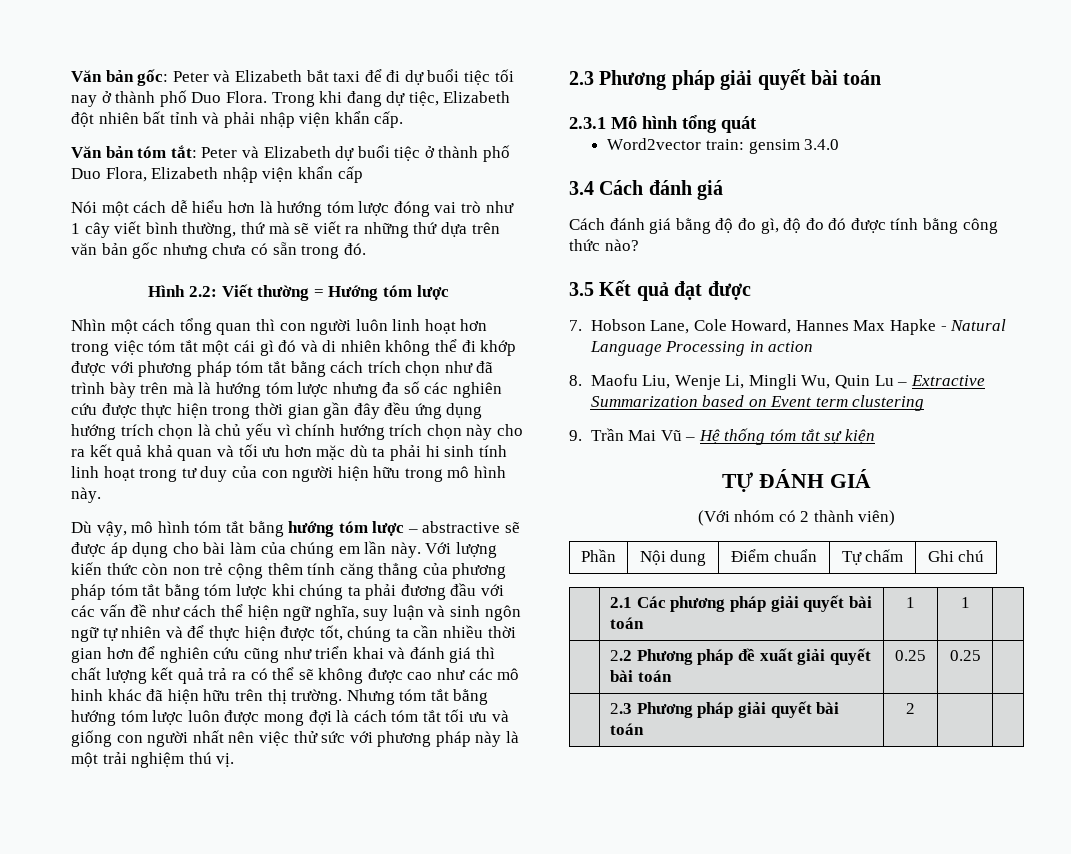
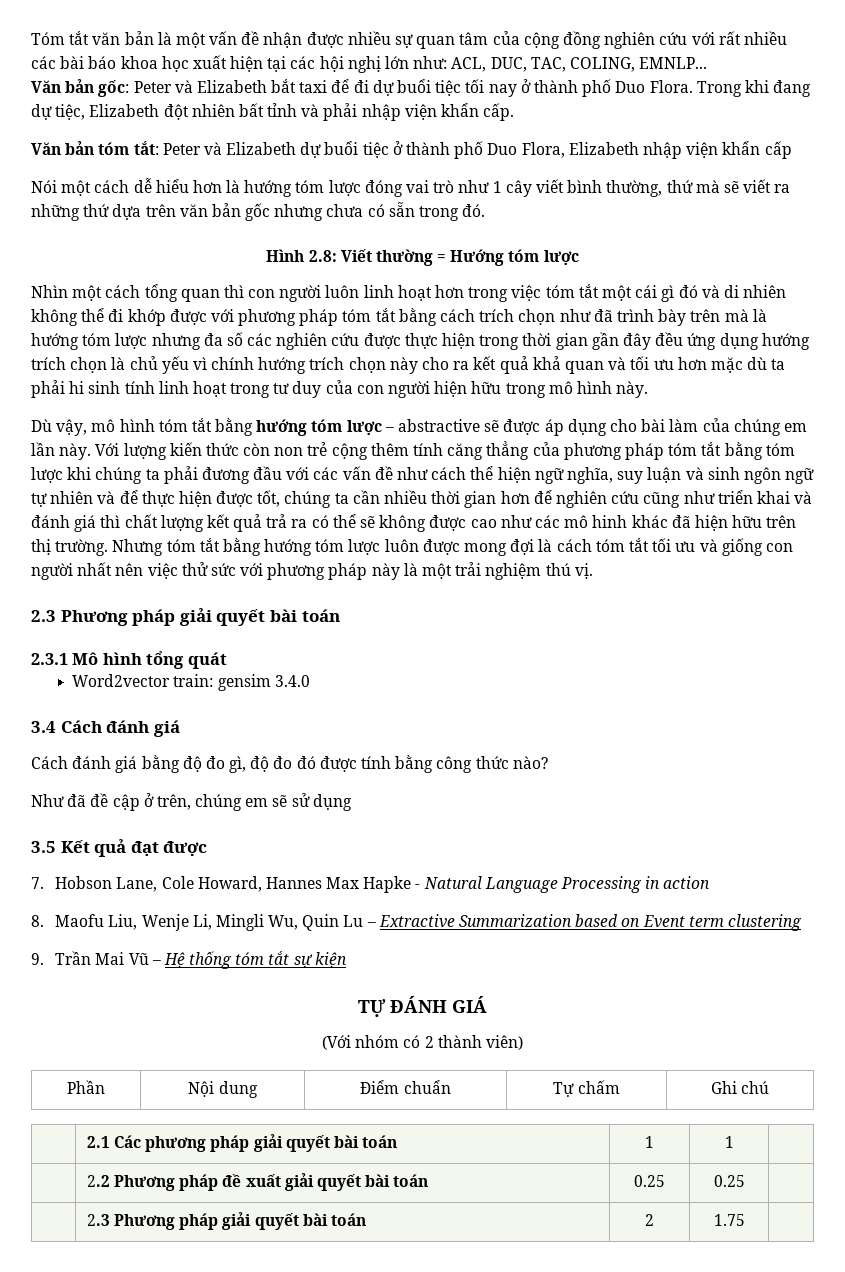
(71, 76) none -> [31,31,787,49] [31,55,708,73] Tóm tắt văn bản là một vấn đề nhận được nhiều sự quan tâm của cộng đồng nghiên cứu với rất nhiều các bài báo khoa học xuất hiện tại các hội nghị lớn như: ACL, DUC, TAC, COLING, EMNLP... //
[189,286,218,297] 2.2: -> [308,250,337,262] 2.8:
(639, 245) none -> [31,793,352,811] // Như đã đề cập ở trên, chúng em sẽ sử dụng
(915, 708) none -> [713,1214,745,1226] 1.75

